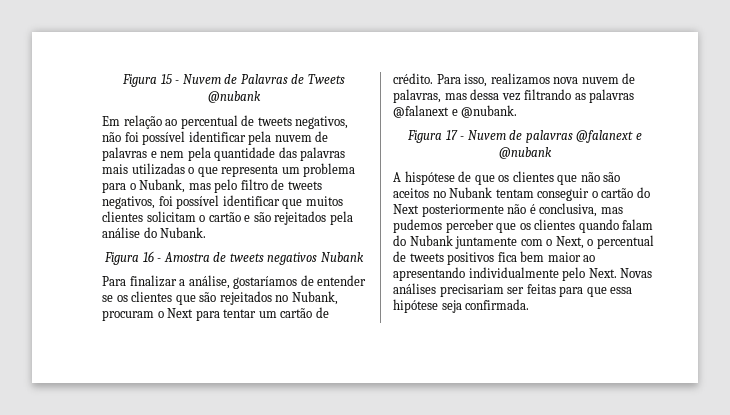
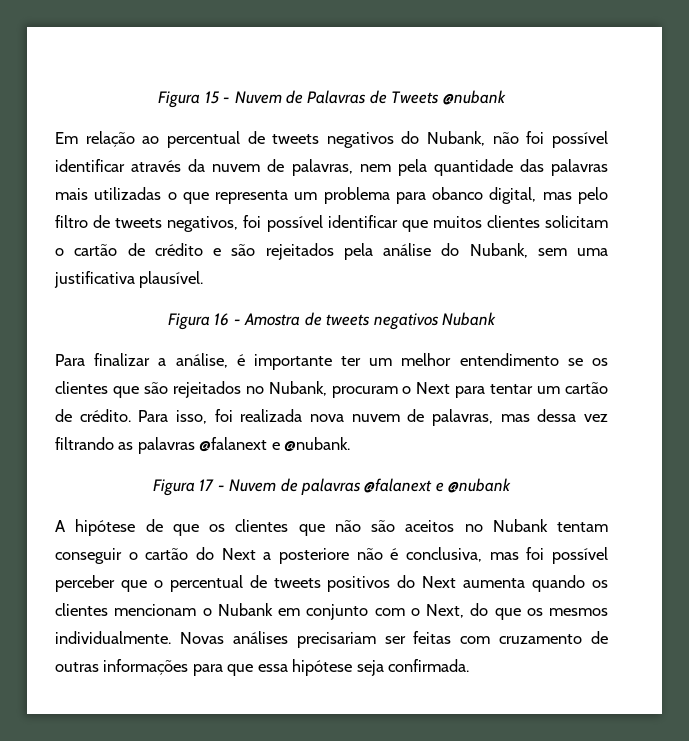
[295,116,349,129] negativos, -> [326,131,486,148] negativos do Nubank,
[248,131,329,145] [102,147,157,161] pela nuvem de palavras e -> [131,159,353,176] através da nuvem de palavras,
[129,179,186,193] o Nubank, -> [432,187,537,204] obanco digital,
(241, 217) none -> [127,243,203,256] de crédito
[160,227,207,238] Nubank. -> [469,243,608,258] [54,271,204,288] Nubank, sem uma justificativa plausível.
[233,275,367,289] gostaríamos de entender -> [236,353,559,370] é importante ter um melhor entendimento
[490,73,550,85] realizamos -> [214,409,303,422] foi realizada
[404,171,455,185] hispótese -> [75,519,136,536] hipótese
[421,204,504,217] posteriormente -> [263,548,349,564] a posteriore
[393,219,654,233] [393,235,584,249] pudemos perceber que os clientes quando falam do Nubank juntamente com o Next, -> [526,547,608,564] [55,575,147,592] foi possível perceber que
[497,251,596,262] [393,267,617,281] fica bem maior ao apresentando individualmente pelo Next. -> [397,575,609,592] [55,603,608,620] [55,631,171,644] do Next aumenta quando os clientes mencionam o Nubank em conjunto com o Next, do que os mesmos individualmente.
(556, 289) none -> [460,631,608,644] [55,659,189,675] com cruzamento de outras informações

